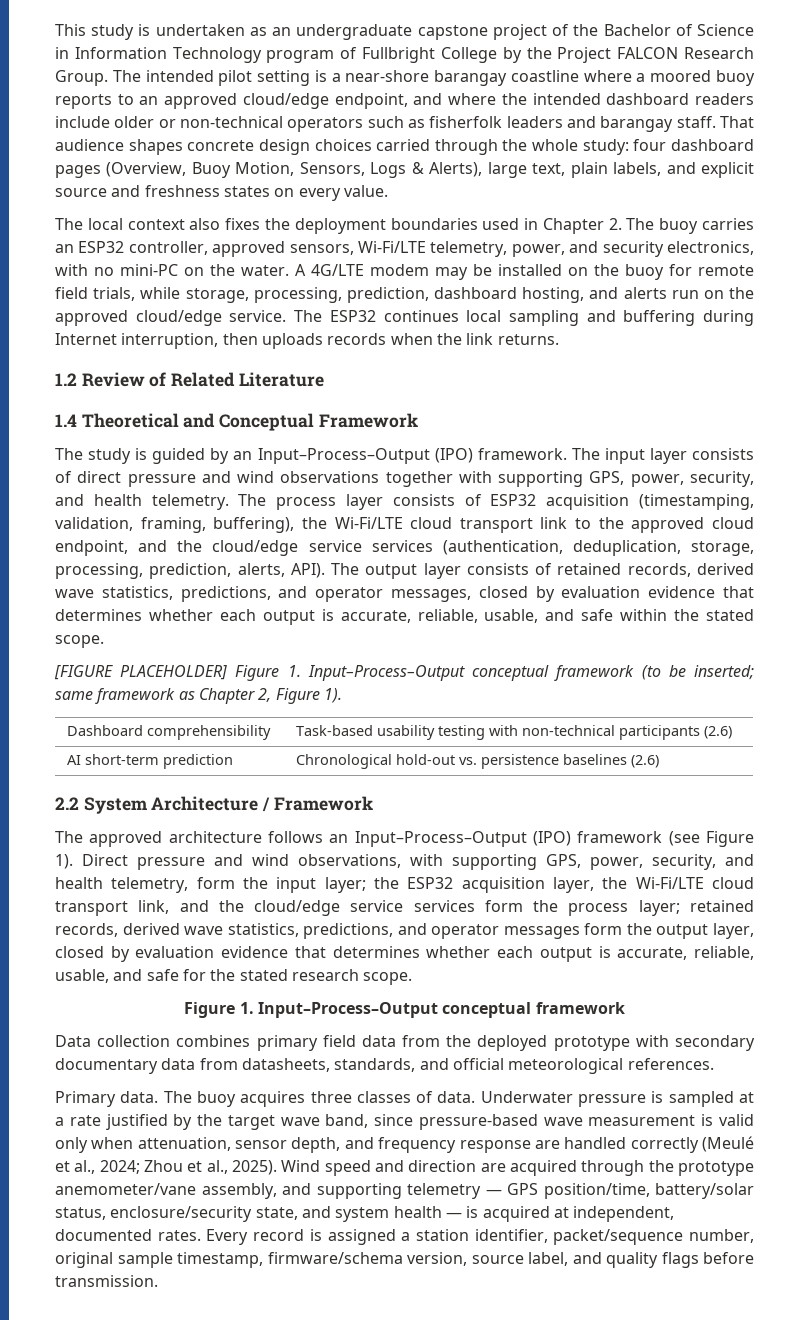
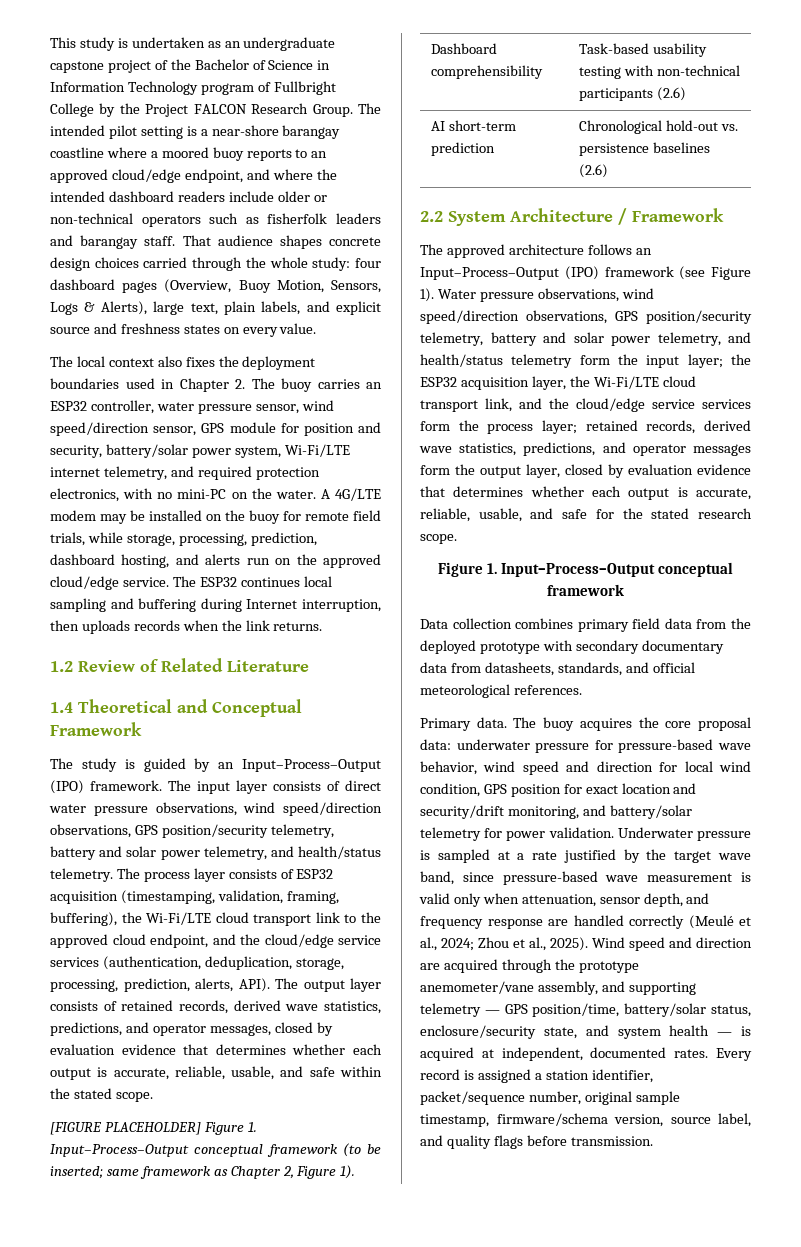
[212,241,664,257] approved sensors, Wi-Fi/LTE telemetry, power, and security -> [156,400,334,414] [50,422,381,436] [50,444,350,458] [50,466,320,480] water pressure sensor, wind speed/direction sensor, GPS module for position and security, battery/solar power system, Wi-Fi/LTE internet telemetry, and required protection
[127,471,754,487] [55,494,142,506] pressure and wind observations together with supporting GPS, power, security, and health -> [49,802,382,816] [50,824,334,838] [50,846,381,860] water pressure observations, wind speed/direction observations, GPS position/security telemetry, battery and solar power telemetry, and health/status
[82,854,754,870] [55,877,189,893] Direct pressure and wind observations, with supporting GPS, power, security, and health telemetry, -> [437,288,654,302] [420,310,752,324] [420,332,751,346] [420,354,573,368] Water pressure observations, wind speed/direction observations, GPS position/security telemetry, battery and solar power telemetry, and health/status telemetry
[310,1091,476,1103] three classes of data. -> [638,717,751,731] [420,739,751,753] [420,761,752,775] [420,783,697,797] [420,805,692,819] [420,827,614,841] the core proposal data: underwater pressure for pressure-based wave behavior, wind speed and direction for local wind condition, GPS position for exact location and security/drift monitoring, and battery/solar telemetry for power validation.

